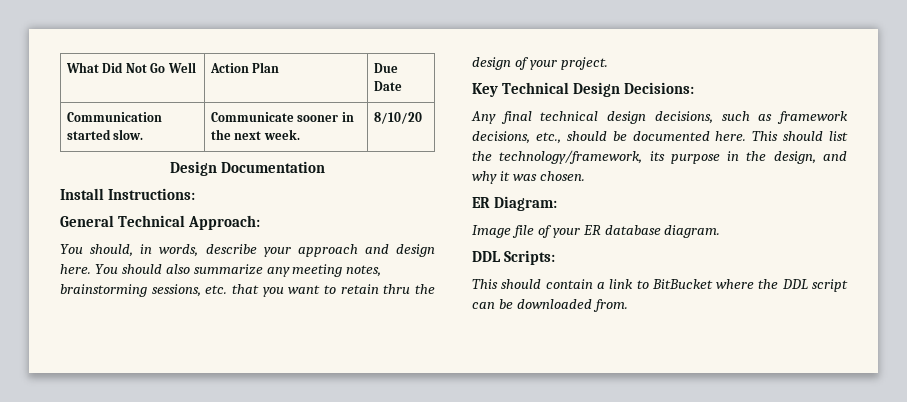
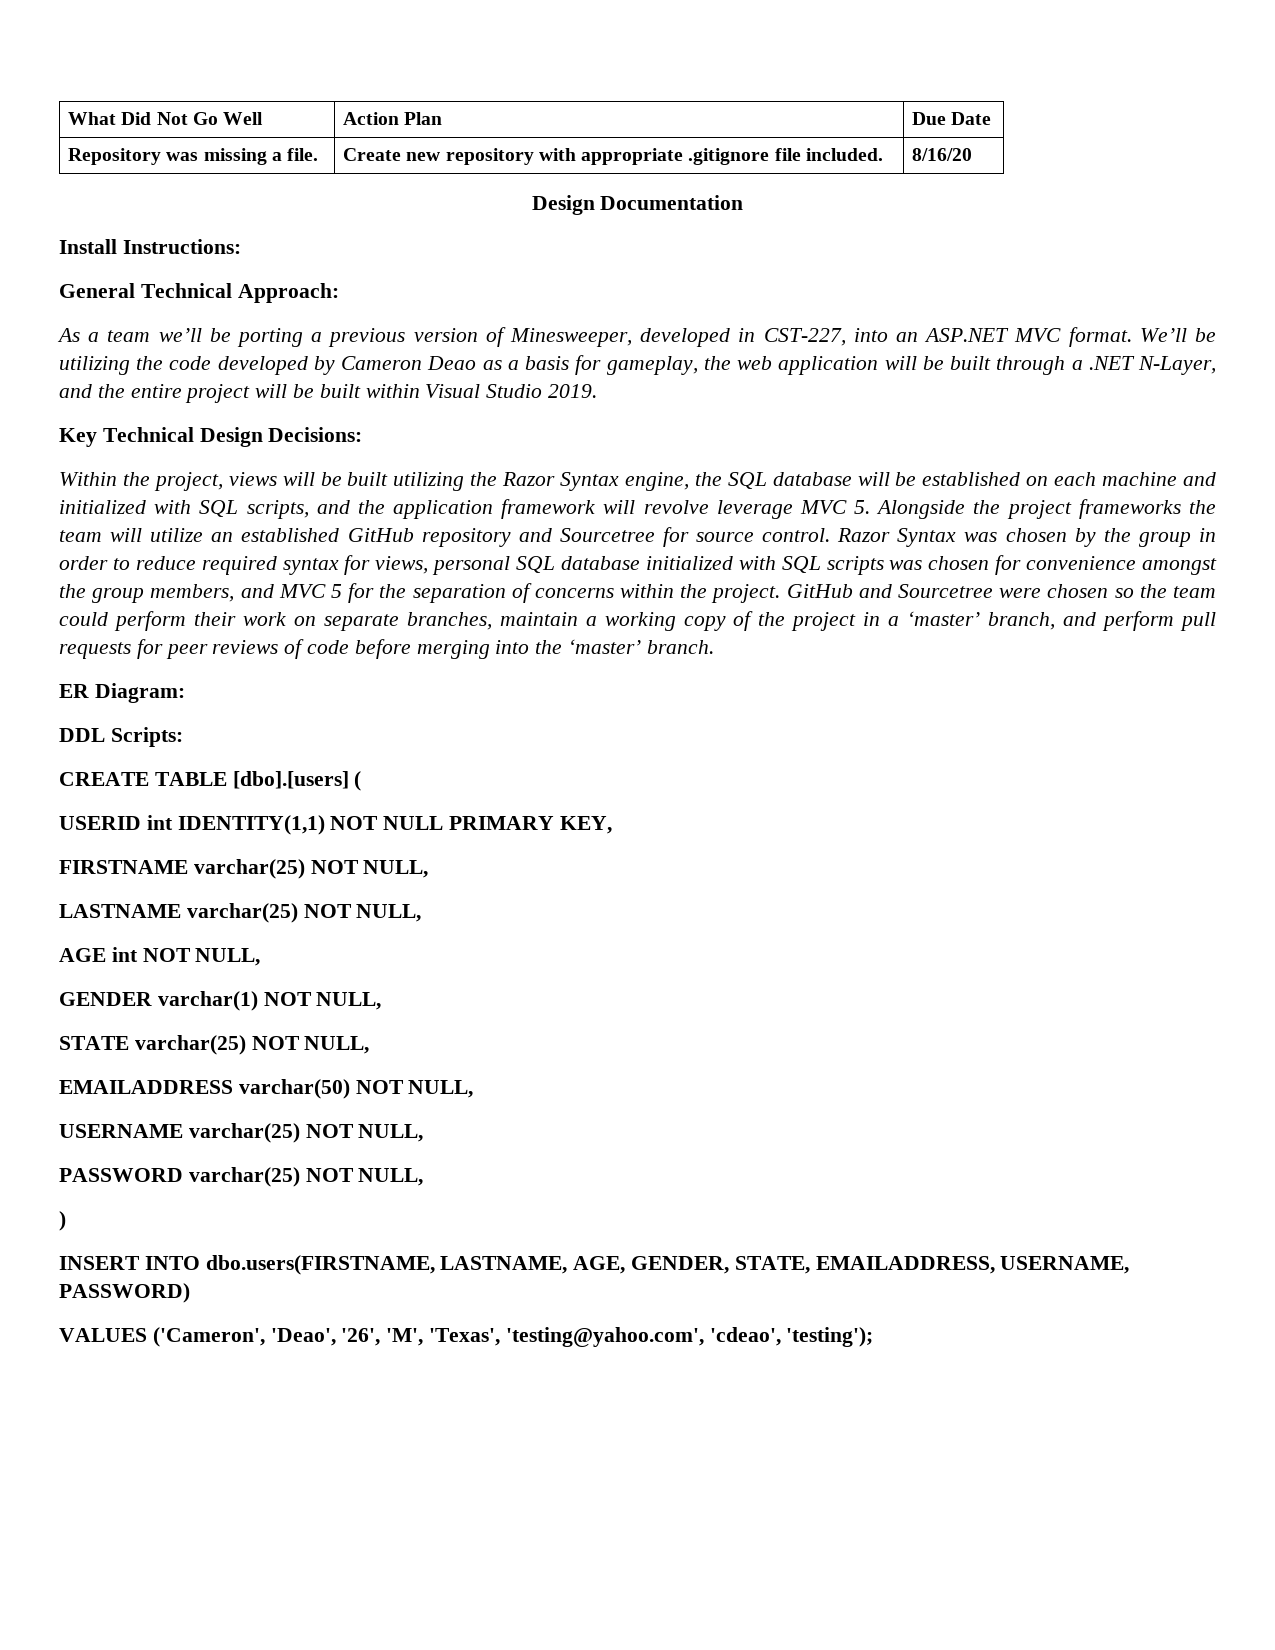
[66,112,162,122] [66,129,144,140] [210,112,354,122] [210,129,300,140] [373,112,422,124] Communication started slow. | Communicate sooner in the next week. | 8/10/20 -> [67,148,319,165] [342,148,883,165] [911,148,972,161] Repository was missing a file. | Create new repository with appropriate .gitignore file included. | 8/16/20
[60,244,435,257] [60,264,382,277] [60,284,436,297] [472,57,608,70] [472,82,694,97] [471,111,848,124] [472,131,848,144] [472,150,847,164] [472,171,585,184] [472,196,557,211] [472,225,721,238] [472,250,555,265] [472,279,848,292] [472,299,628,312] You should, in words, describe your approach and design here. You should also summarize any meeting notes, brainstorming sessions, etc. that you want to retain thru the design of your project. // Key Technical Design Decisions: // Any final technical design decisions, such as framework decisions, etc., should be documented here. This should list the technology/framework, its purpose in the design, and why it was chosen. // ER Diagram: // Image file of your ER database diagram. // DDL Scripts: // This should contain a link to BitBucket where the DDL script can be downloaded from. -> [57,327,1217,347] [59,355,1216,375] [59,384,598,403] [59,427,363,447] [59,472,1217,491] [59,499,1216,519] [59,527,1216,547] [59,555,1218,575] [59,583,1216,603] [59,611,1217,631] [59,639,714,659] [59,683,185,703] [59,727,183,747] [59,771,362,791] [59,815,612,835] [59,859,429,879] [59,903,422,923] [59,947,261,966] [59,991,382,1011] [59,1035,370,1055] [59,1079,474,1099] [59,1123,424,1143] [59,1167,424,1187] [59,1211,66,1231] [59,1255,1130,1275] [59,1283,190,1303] [59,1327,874,1347] As a team we’ll be porting a previous version of Minesweeper, developed in CST-227, into an ASP.NET MVC format. We’ll be utilizing the code developed by Cameron Deao as a basis for gameplay, the web application will be built through a .NET N-Layer, and the entire project will be built within Visual Studio 2019. // Key Technical Design Decisions: // Within the project, views will be built utilizing the Razor Syntax engine, the SQL database will be established on each machine and initialized with SQL scripts, and the application framework will revolve leverage MVC 5. Alongside the project frameworks the team will utilize an established GitHub repository and Sourcetree for source control. Razor Syntax was chosen by the group in order to reduce required syntax for views, personal SQL database initialized with SQL scripts was chosen for convenience amongst the group members, and MVC 5 for the separation of concerns within the project. GitHub and Sourcetree were chosen so the team could perform their work on separate branches, maintain a working copy of the project in a ‘master’ branch, and perform pull requests for peer reviews of code before merging into the ‘master’ branch. // ER Diagram: // DDL Scripts: // CREATE TABLE [dbo].[users] ( // USERID int IDENTITY(1,1) NOT NULL PRIMARY KEY, // FIRSTNAME varchar(25) NOT NULL, // LASTNAME varchar(25) NOT NULL, // AGE int NOT NULL, // GENDER varchar(1) NOT NULL, // STATE varchar(25) NOT NULL, // EMAILADDRESS varchar(50) NOT NULL, // USERNAME varchar(25) NOT NULL, // PASSWORD varchar(25) NOT NULL, // ) // INSERT INTO dbo.users(FIRSTNAME, LASTNAME, AGE, GENDER, STATE, EMAILADDRESS, USERNAME, PASSWORD) // VALUES ('Cameron', 'Deao', '26', 'M', 'Texas', 'testing@yahoo.com', 'cdeao', 'testing');

